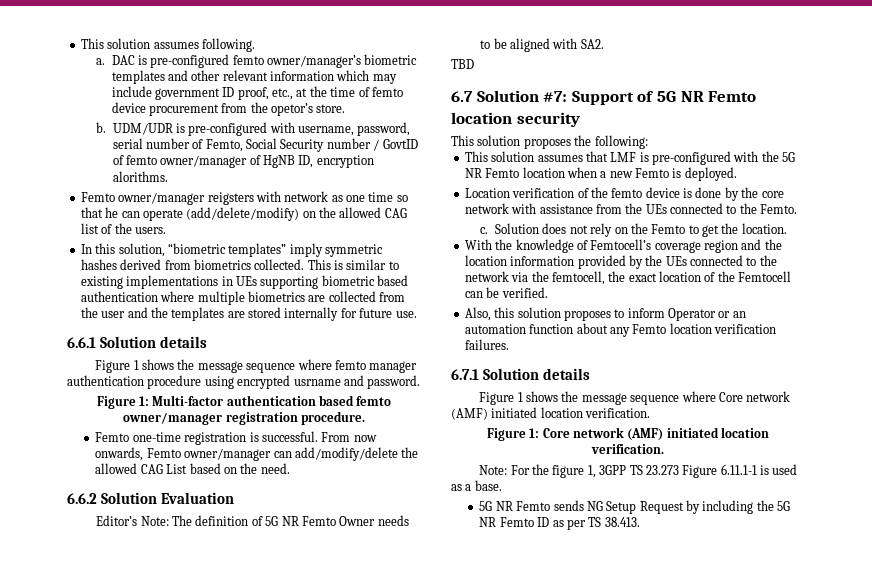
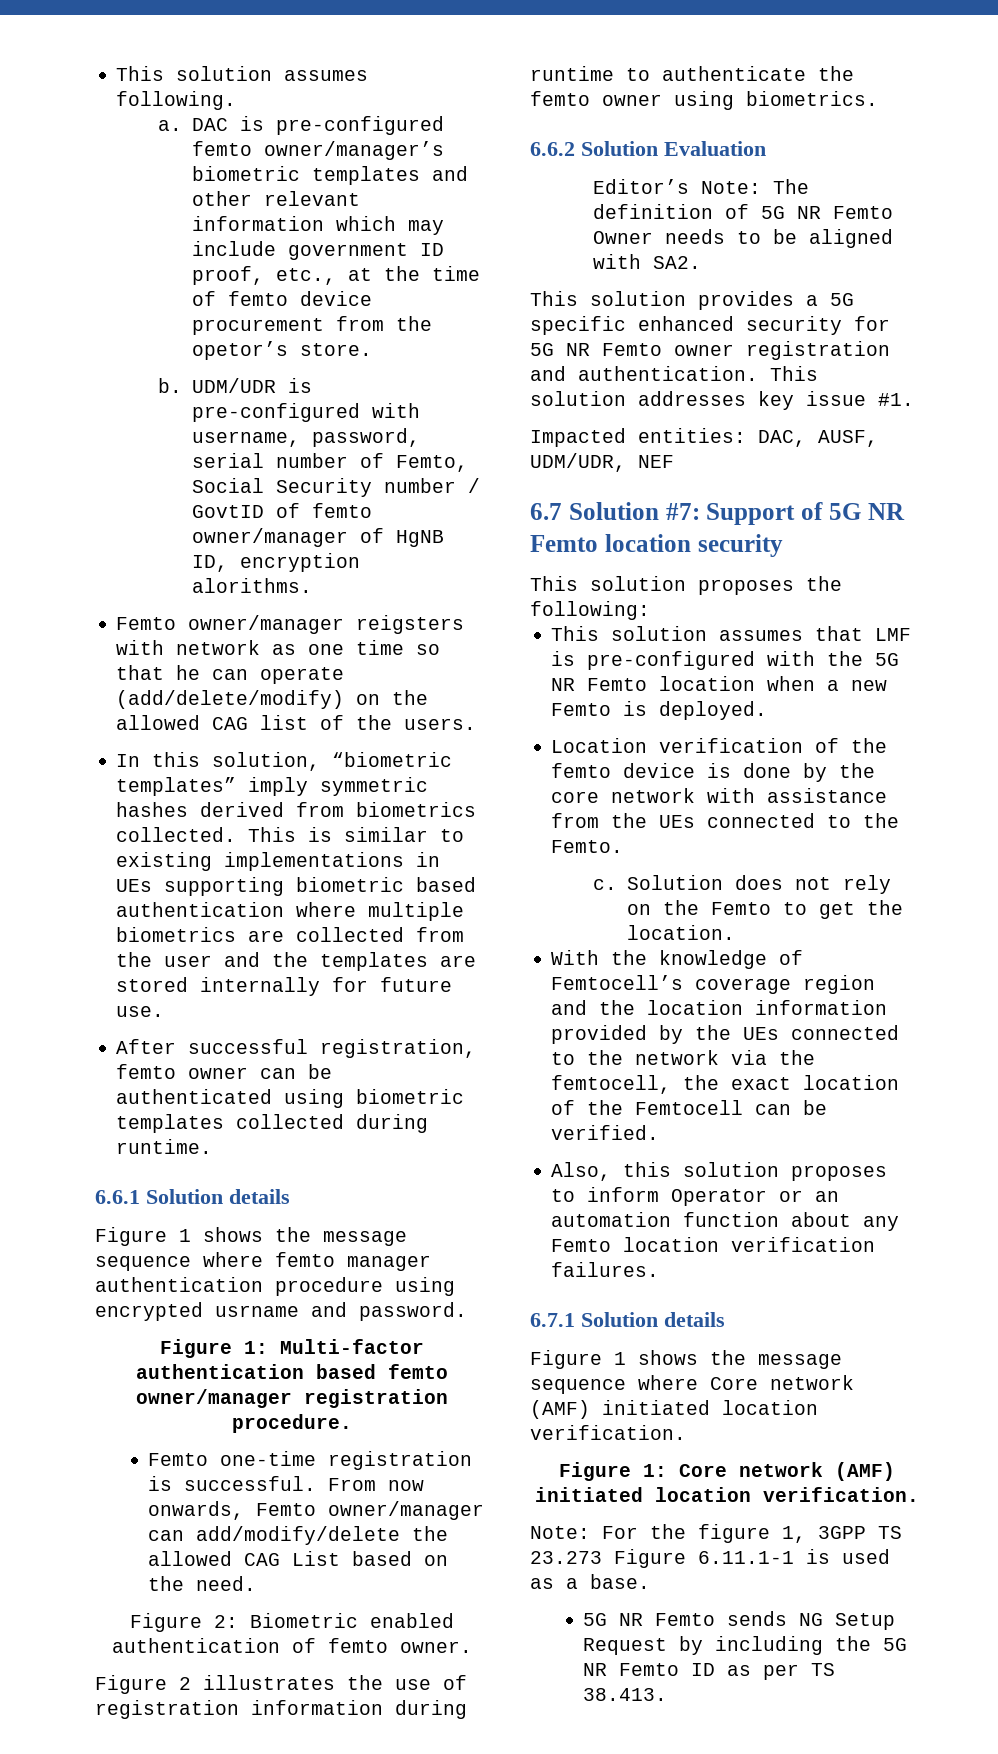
(417, 314) none -> [116,1039,477,1058] [116,1064,333,1079] [116,1089,465,1108] [116,1114,429,1133] [116,1139,213,1154] // After successful registration, femto owner can be authenticated using biometric templates collected during runtime.
(290, 468) none -> [129,1613,454,1632] [111,1638,472,1653] [95,1675,467,1694] [95,1700,467,1719] [530,66,854,81] [530,91,878,110] // Figure 2: Biometric enabled authentication of femto owner. // Figure 2 illustrates the use of registration information during runtime to authenticate the femto owner using biometrics.
[451,59,474,69] TBD -> [530,291,854,310] [530,316,890,335] [530,341,890,360] [530,366,818,381] [530,391,914,410] [530,428,878,447] [530,453,674,472] This solution provides a 5G specific enhanced security for 5G NR Femto owner registration and authentication. This solution addresses key issue #1. // Impacted entities: DAC, AUSF, UDM/UDR, NEF

